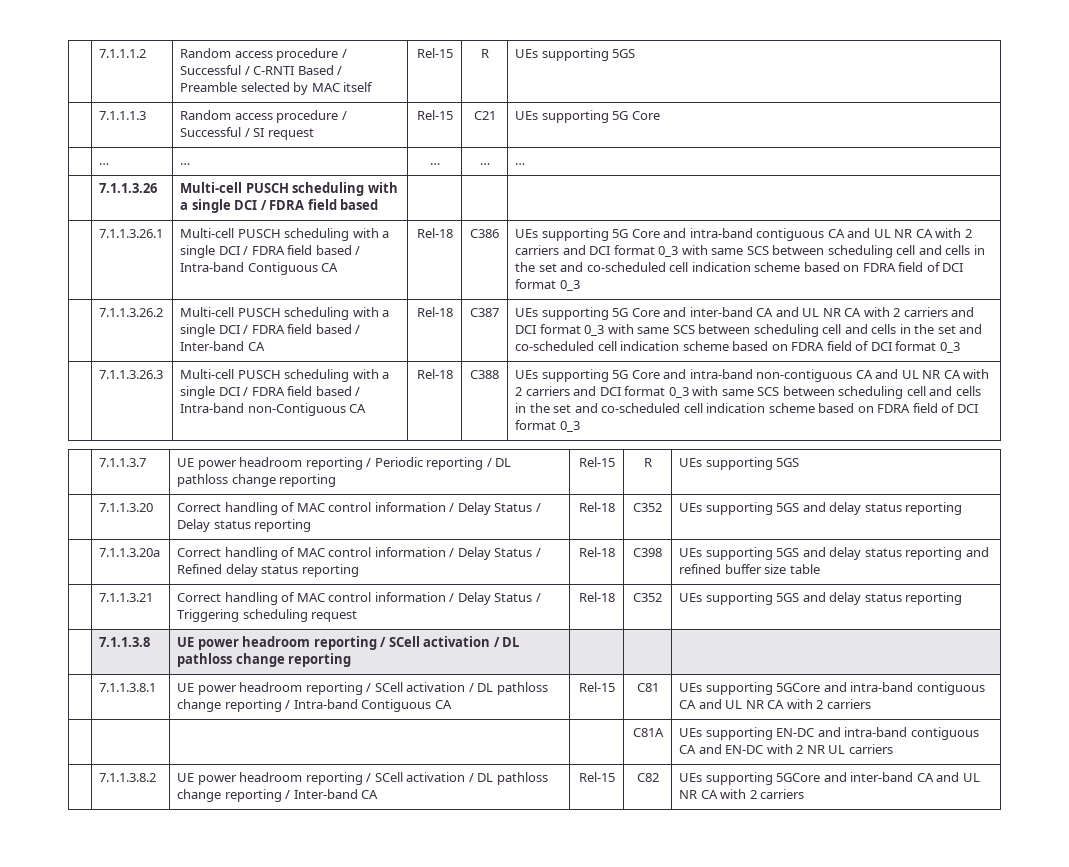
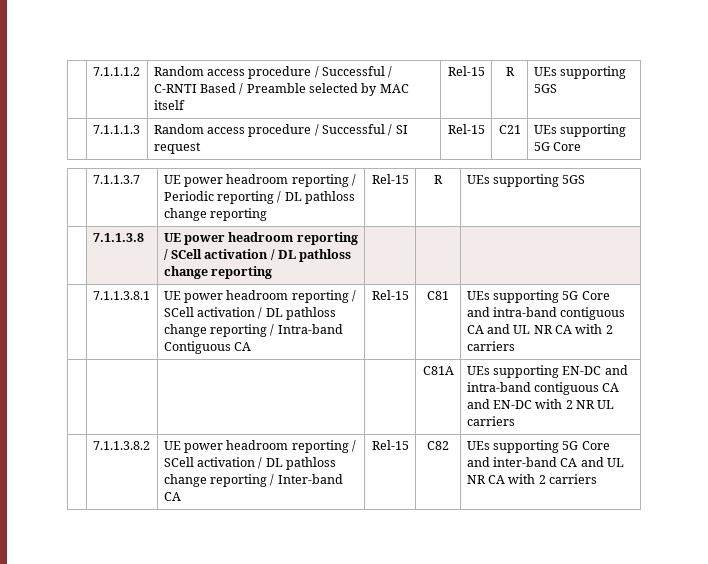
[99,163,110,165] [180,163,191,165] [429,163,440,165] [479,163,490,165] [515,163,526,165] [99,183,158,193] [180,182,398,196] [180,199,379,213] [99,229,164,238] [180,228,390,241] [180,245,361,258] [180,262,339,275] [416,228,453,238] [470,229,499,238] [515,228,972,241] [515,245,985,258] [515,262,964,272] [515,279,580,291] [99,308,164,317] [180,307,390,320] [180,324,361,337] [180,341,265,351] [416,307,453,317] [470,308,499,317] [515,307,975,320] [515,324,983,337] [515,341,960,353] [99,370,164,379] [180,369,390,382] [180,386,361,399] [180,403,367,416] [416,369,453,379] [470,370,499,379] [515,369,990,382] [515,386,981,399] [515,403,978,413] [515,420,580,432] // | … | … | … | … | … // | 7.1.1.3.26 | Multi-cell PUSCH scheduling with a single DCI / FDRA field based | | | // | 7.1.1.3.26.1 | Multi-cell PUSCH scheduling with a single DCI / FDRA field based / Intra-band Contiguous CA | Rel-18 | C386 | UEs supporting 5G Core and intra-band contiguous CA and UL NR CA with 2 carriers and DCI format 0_3 with same SCS between scheduling cell and cells in the set and co-scheduled cell indication scheme based on FDRA field of DCI format 0_3 // | 7.1.1.3.26.2 | Multi-cell PUSCH scheduling with a single DCI / FDRA field based / Inter-band CA | Rel-18 | C387 | UEs supporting 5G Core and inter-band CA and UL NR CA with 2 carriers and DCI format 0_3 with same SCS between scheduling cell and cells in the set and co-scheduled cell indication scheme based on FDRA field of DCI format 0_3 // | 7.1.1.3.26.3 | Multi-cell PUSCH scheduling with a single DCI / FDRA field based / Intra-band non-Contiguous CA | Rel-18 | C388 | UEs supporting 5G Core and intra-band non-contiguous CA and UL NR CA with 2 carriers and DCI format 0_3 with same SCS between scheduling cell and cells in the set and co-scheduled cell indication scheme based on FDRA field of DCI format 0_3 -> (581, 146) none
[99,503,154,512] [177,502,541,515] [177,519,312,532] [578,502,615,512] [633,503,662,512] [679,502,963,515] [99,548,161,557] [177,547,541,560] [177,564,359,577] [578,547,615,557] [633,548,662,557] [679,547,989,560] [679,564,820,574] [99,593,154,602] [177,592,541,605] [177,609,358,622] [578,592,615,602] [633,593,662,602] [679,592,963,605] // | 7.1.1.3.20 | Correct handling of MAC control information / Delay Status / Delay status reporting | Rel-18 | C352 | UEs supporting 5GS and delay status reporting // | 7.1.1.3.20a | Correct handling of MAC control information / Delay Status / Refined delay status reporting | Rel-18 | C398 | UEs supporting 5GS and delay status reporting and refined buffer size table // | 7.1.1.3.21 | Correct handling of MAC control information / Delay Status / Triggering scheduling request | Rel-18 | C352 | UEs supporting 5GS and delay status reporting -> (586, 179) none
[776,683,821,692] 5GCore -> [562,291,610,300] 5G Core
[776,773,821,782] 5GCore -> [562,441,610,450] 5G Core

